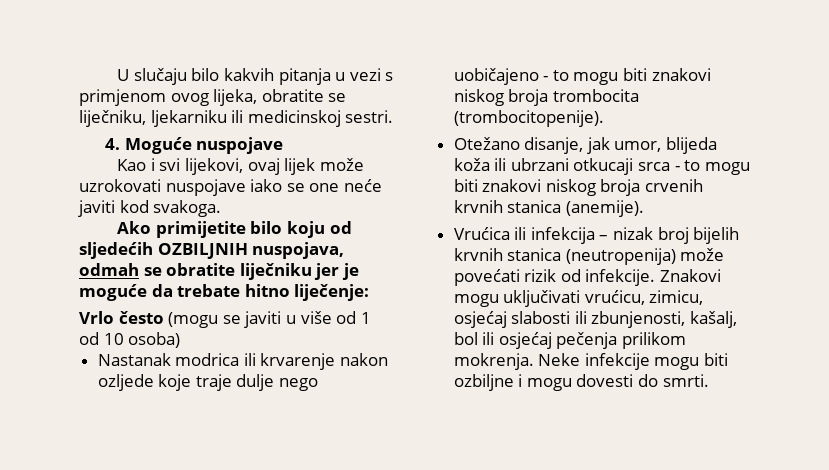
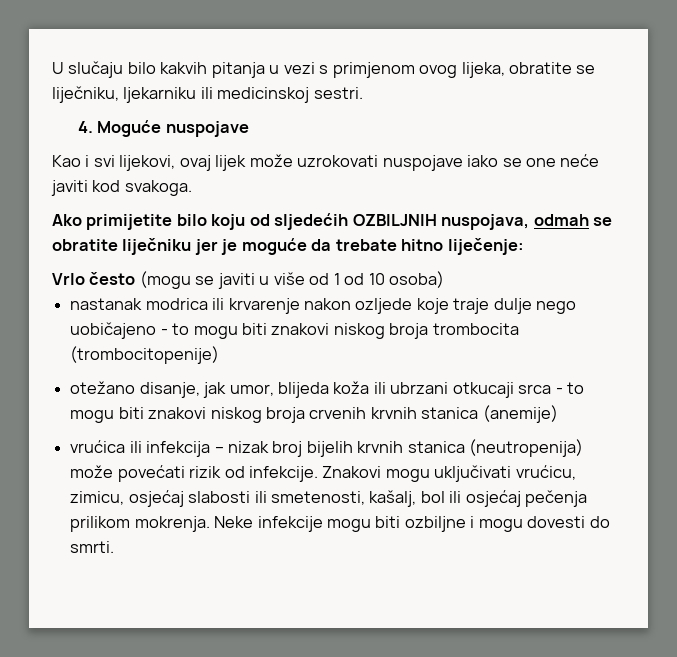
[97,353,171,366] Nastanak -> [70,298,143,310] nastanak
[453,110,604,127] [453,137,520,150] (trombocitopenije). // Otežano -> [70,346,220,364] [70,381,136,394] (trombocitopenije) // otežano
[565,200,644,217] [453,227,510,240] (anemije). // Vrućica -> [482,405,558,423] [70,440,126,453] (anemije) // vrućica
[591,311,686,328] zbunjenosti, -> [270,491,365,505] smetenosti,

